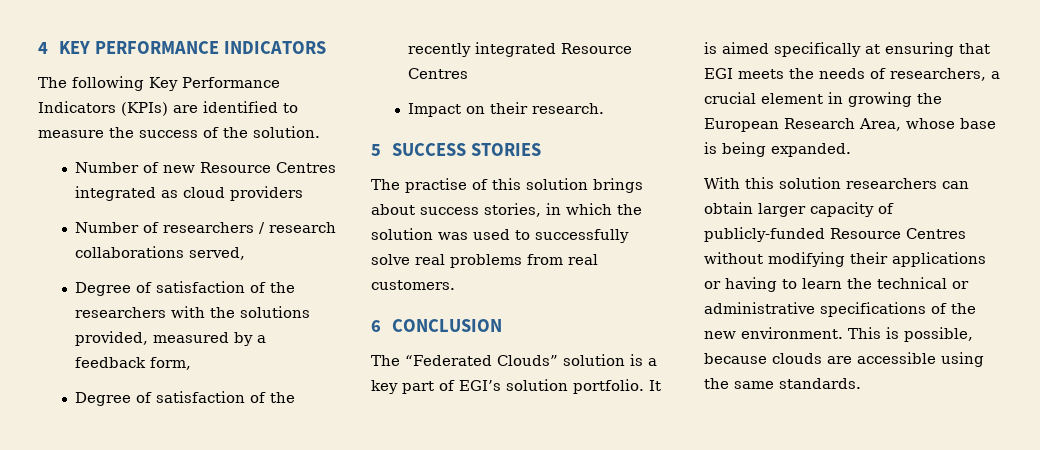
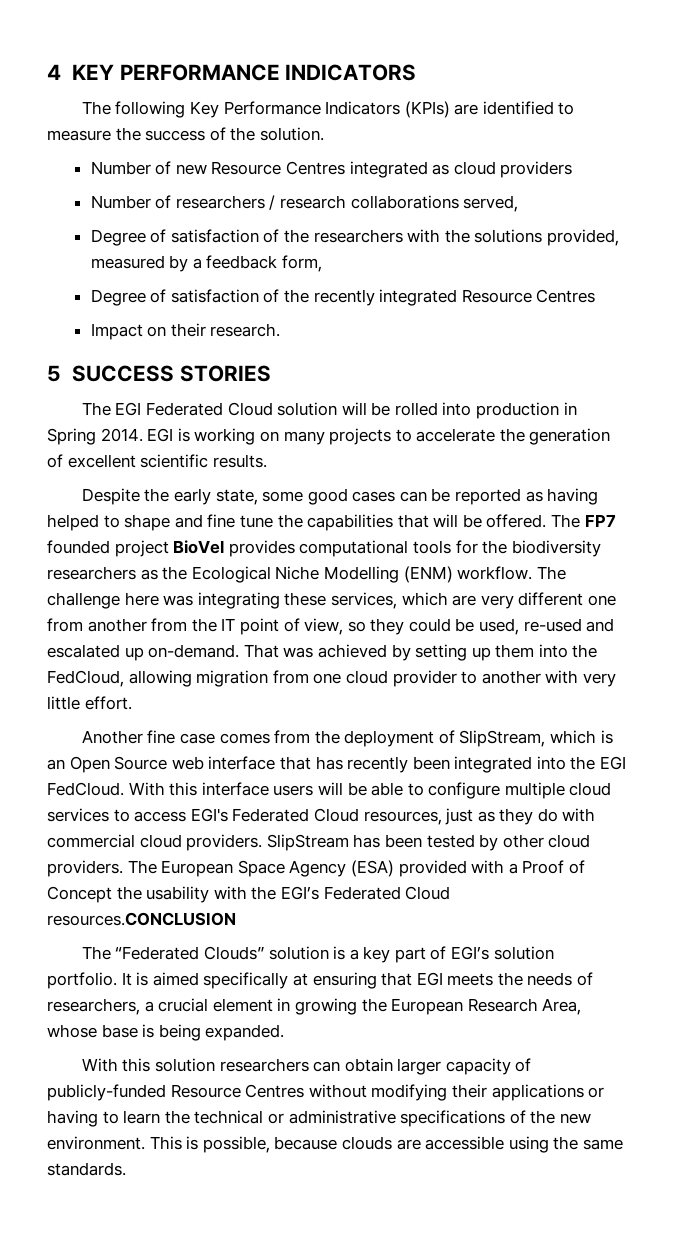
[405,178,643,193] [371,203,642,217] [371,228,629,243] [371,254,598,268] [371,280,455,290] [371,319,502,332] practise of this solution brings about success stories, in which the solution was used to successfully solve real problems from real customers. // 6 CONCLUSION -> [115,402,577,419] [47,428,611,445] [47,454,267,468] [81,488,599,505] [47,514,616,531] [47,540,601,557] [47,566,566,583] [47,592,616,609] [47,618,615,635] [47,644,598,661] [47,670,616,687] [47,696,132,710] [81,730,613,747] [47,756,627,773] [47,782,612,799] [47,808,596,825] [47,834,591,851] [47,860,585,877] [47,886,451,903] [47,912,236,926] EGI Federated Cloud solution will be rolled into production in Spring 2014. EGI is working on many projects to accelerate the generation of excellent scientific results. // Despite the early state, some good cases can be reported as having helped to shape and fine tune the capabilities that will be offered. The FP7 founded project BioVel provides computational tools for the biodiversity researchers as the Ecological Niche Modelling (ENM) workflow. The challenge here was integrating these services, which are very different one from another from the IT point of view, so they could be used, re-used and escalated up on-demand. That was achieved by setting up them into the FedCloud, allowing migration from one cloud provider to another with very little effort. // Another fine case comes from the deployment of SlipStream, which is an Open Source web interface that has recently been integrated into the EGI FedCloud. With this interface users will be able to configure multiple cloud services to access EGI's Federated Cloud resources, just as they do with commercial cloud providers. SlipStream has been tested by other cloud providers. The European Space Agency (ESA) provided with a Proof of Concept the usability with the EGI’s Federated Cloud resources.CONCLUSION

